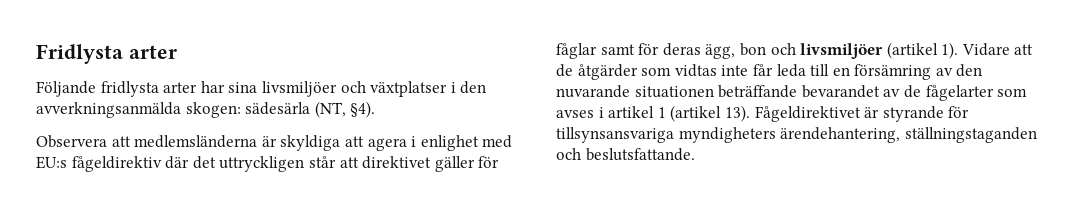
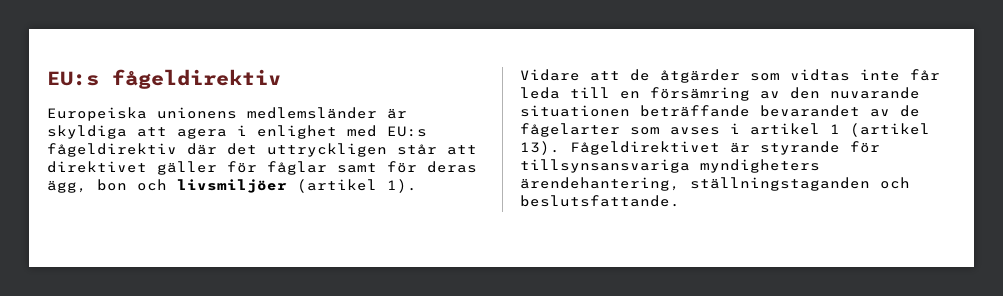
[36,44,177,64] [36,81,487,97] [36,101,376,118] [36,135,258,148] Fridlysta arter // Följande fridlysta arter har sina livsmiljöer och växtplatser i den avverkningsanmälda skogen: sädesärla (NT, §4). // Observera att medlemsländerna -> [47,69,281,89] [47,107,377,121] EU:s fågeldirektiv // Europeiska unionens medlemsländer

